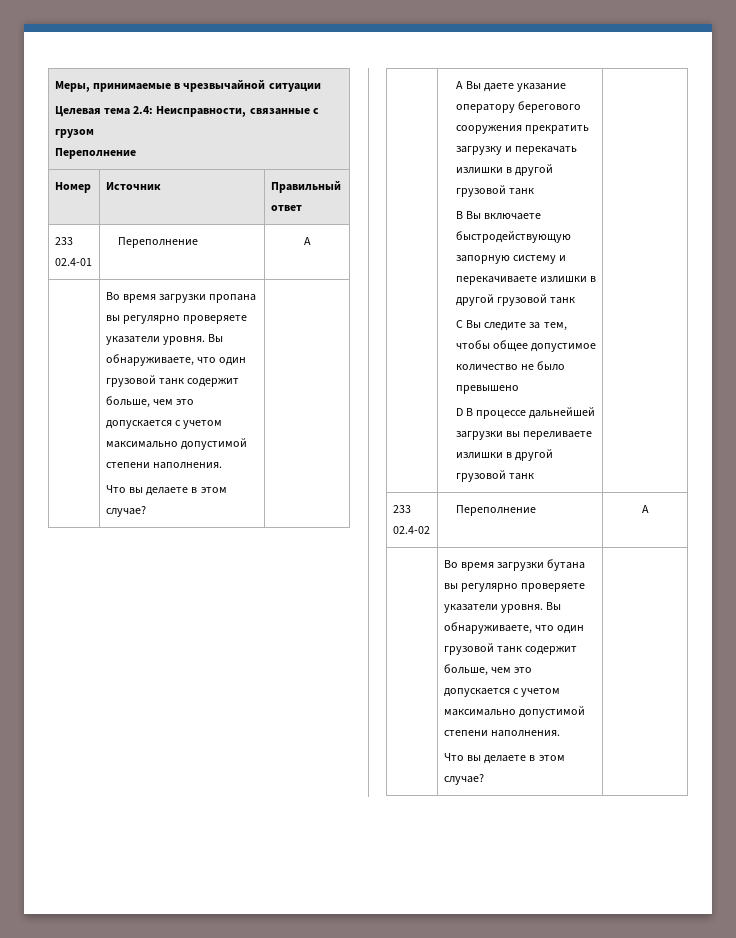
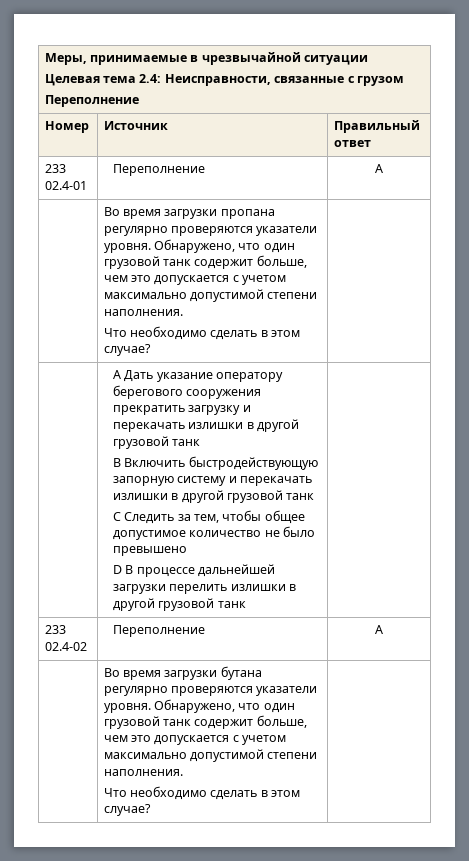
[105,315,248,324] [105,334,224,345] [105,354,194,366] вы регулярно проверяете указатели уровня. Вы обнаруживаете, -> [103,226,318,236] [103,239,236,253] регулярно проверяются указатели уровня. Обнаружено,
[128,487,189,496] вы делаете -> [130,326,258,340] необходимо сделать
[465,81,515,92] Вы даете -> [124,370,154,382] Дать
[465,211,542,220] Вы включаете -> [124,458,186,467] Включить
[455,276,537,285] перекачиваете -> [240,476,313,486] перекачать
[465,320,527,331] Вы следите -> [124,512,175,524] Следить
[505,431,593,440] вы переливаете -> [169,584,228,594] перелить
[443,583,586,592] [443,602,562,613] [443,622,532,634] вы регулярно проверяете указатели уровня. Вы обнаруживаете, -> [103,686,318,696] [103,699,236,713] регулярно проверяются указатели уровня. Обнаружено,
[466,755,527,764] вы делаете -> [130,786,258,800] необходимо сделать

